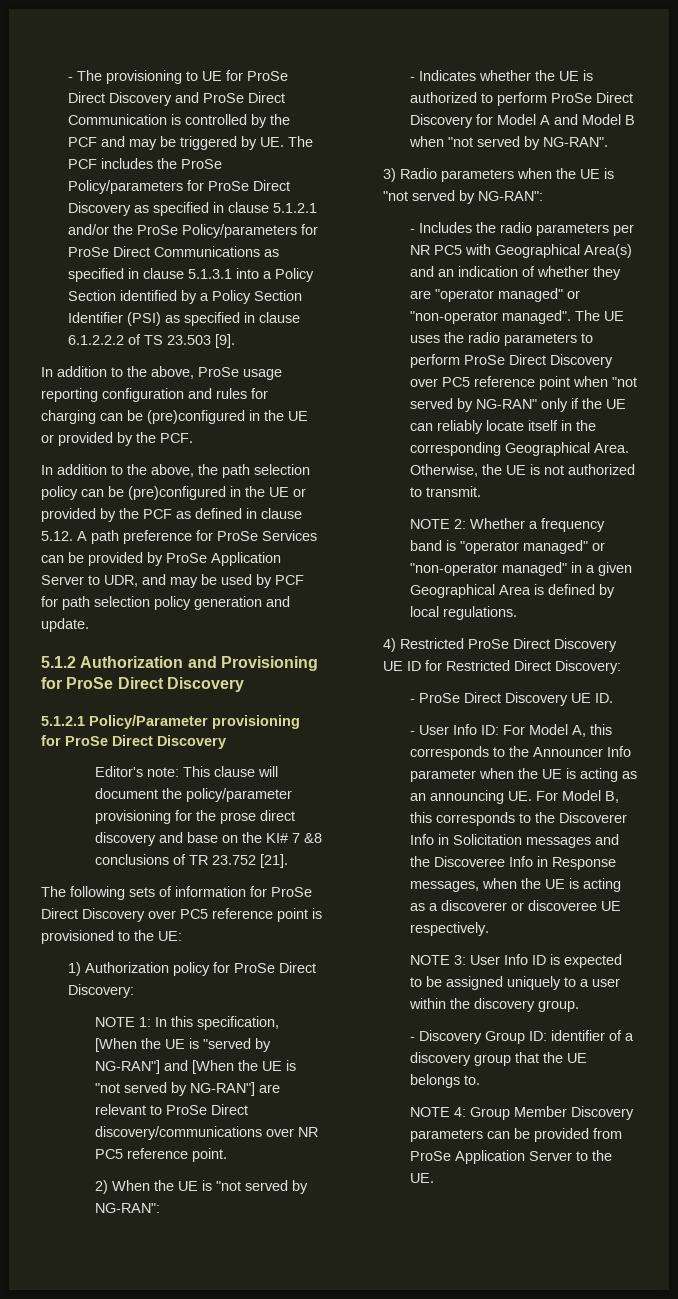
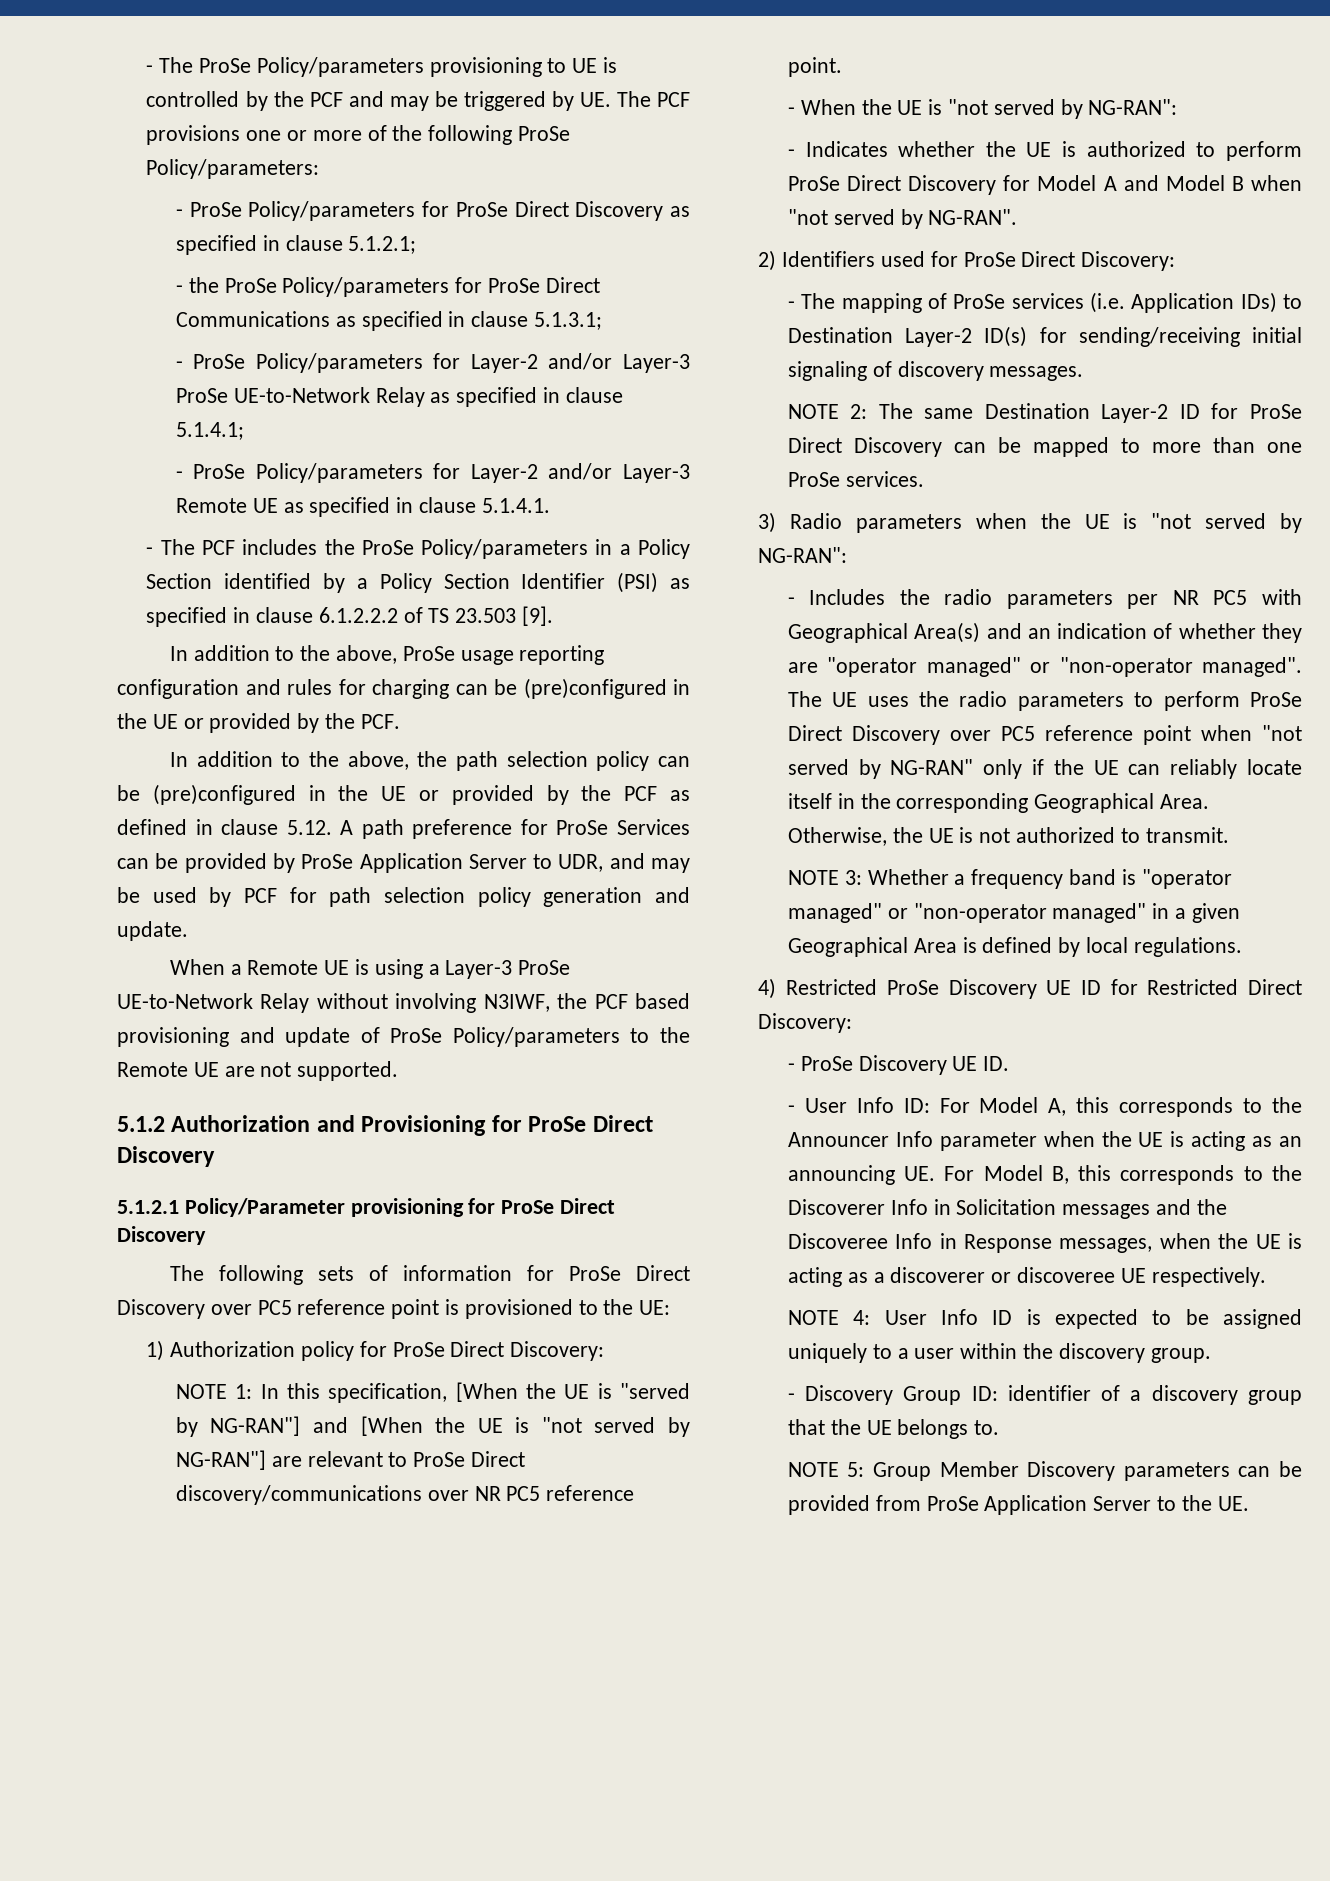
[67,70,102,81] - The -> [146,57,424,77] - The ProSe Policy/parameters
[225,70,288,81] [67,92,285,106] [67,114,167,125] for ProSe Direct Discovery and ProSe Direct Communication -> (598, 65) none
[100,158,177,169] includes the -> [146,125,571,145] [146,159,320,179] [175,209,183,217] provisions one or more of the following ProSe Policy/parameters: // -
[272,203,317,213] [67,224,109,235] 5.1.2.1 and/or -> [348,236,417,254] [175,285,183,293] 5.1.2.1; // -
[187,268,259,279] 5.1.3.1 into -> [533,312,602,330] [175,353,690,373] [175,387,623,407] [175,422,244,440] [175,463,690,483] [175,497,550,517] [146,539,613,559] 5.1.3.1; // - ProSe Policy/parameters for Layer-2 and/or Layer-3 ProSe UE-to-Network Relay as specified in clause 5.1.4.1; // - ProSe Policy/parameters for Layer-2 and/or Layer-3 Remote UE as specified in clause 5.1.4.1. // - The PCF includes the ProSe Policy/parameters in
(89, 625) none -> [169,959,571,979] [117,993,691,1013] [117,1027,690,1047] [117,1061,399,1081] // When a Remote UE is using a Layer-3 ProSe UE-to-Network Relay without involving N3IWF, the PCF based provisioning and update of ProSe Policy/parameters to the Remote UE are not supported.
[94,766,278,777] [94,788,292,802] [94,810,295,824] [94,832,322,846] [94,854,288,868] // Editor's note: This clause will document the policy/parameter provisioning for the prose direct discovery and base on the KI# 7 &8 conclusions of TR 23.752 [21]. -> (206, 1235) none
[94,1180,108,1194] 2) -> [787,107,795,115] -
(608, 142) none -> [758,250,1176,271] [787,292,1302,313] [787,326,1302,347] [787,361,1084,381] [787,403,1302,423] [787,437,1302,457] [787,471,924,487] // 2) Identifiers used for ProSe Direct Discovery: // - The mapping of ProSe services (i.e. Application IDs) to Destination Layer-2 ID(s) for sending/receiving initial signaling of discovery messages. // NOTE 2: The same Destination Layer-2 ID for ProSe Direct Discovery can be mapped to more than one ProSe services.
[453,519,466,529] 2: -> [844,870,862,885] 3:
[512,638,550,649] Direct -> (939, 987) none
[463,692,501,703] Direct -> (853, 1063) none
[453,955,466,965] 3: -> [853,1310,871,1325] 4:
[453,1107,466,1117] 4: -> [847,1462,865,1477] 5:

